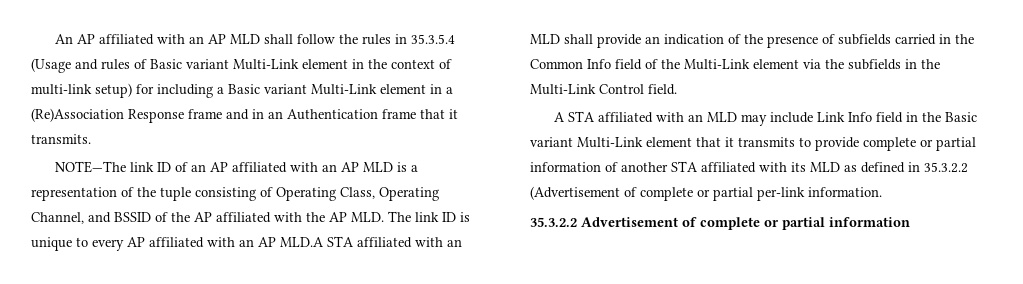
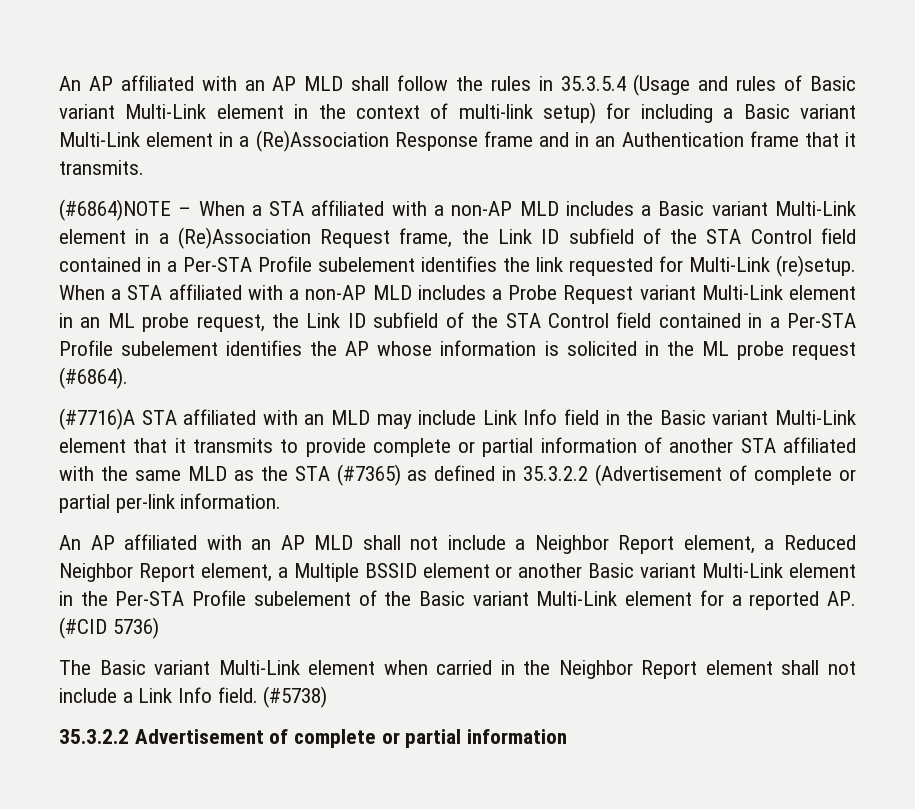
[55,161,419,173] [31,187,439,201] [31,211,470,224] [31,236,462,251] [530,34,974,48] [530,59,940,70] [530,84,677,95] [554,112,566,122] NOTE—The link ID of an AP affiliated with an AP MLD is a representation of the tuple consisting of Operating Class, Operating Channel, and BSSID of the AP affiliated with the AP MLD. The link ID is unique to every AP affiliated with an AP MLD.A STA affiliated with an MLD shall provide an indication of the presence of subfields carried in the Common Info field of the Multi-Link element via the subfields in the Multi-Link Control field. // A -> [59,199,857,221] [59,227,857,249] [59,255,856,277] [59,284,856,304] [59,312,856,332] [59,340,857,360] [59,367,128,389] [59,408,135,430] (#6864)NOTE – When a STA affiliated with a non-AP MLD includes a Basic variant Multi-Link element in a (Re)Association Request frame, the Link ID subfield of the STA Control field contained in a Per-STA Profile subelement identifies the link requested for Multi-Link (re)setup. When a STA affiliated with a non-AP MLD includes a Probe Request variant Multi-Link element in an ML probe request, the Link ID subfield of the STA Control field contained in a Per-STA Profile subelement identifies the AP whose information is solicited in the ML probe request (#6864). // (#7716)A
[791,162,840,172] its MLD -> [100,464,401,486] the same MLD as the STA (#7365)
(882, 192) none -> [59,534,856,554] [59,563,856,582] [59,590,856,610] [59,617,159,639] [59,660,857,679] [59,686,328,708] // An AP affiliated with an AP MLD shall not include a Neighbor Report element, a Reduced Neighbor Report element, a Multiple BSSID element or another Basic variant Multi-Link element in the Per-STA Profile subelement of the Basic variant Multi-Link element for a reported AP. (#CID 5736) // The Basic variant Multi-Link element when carried in the Neighbor Report element shall not include a Link Info field. (#5738)

